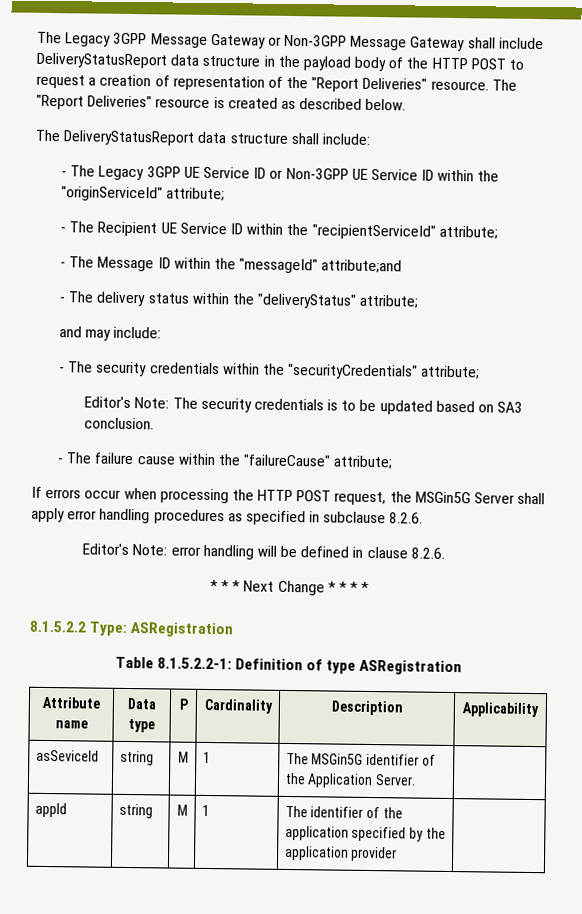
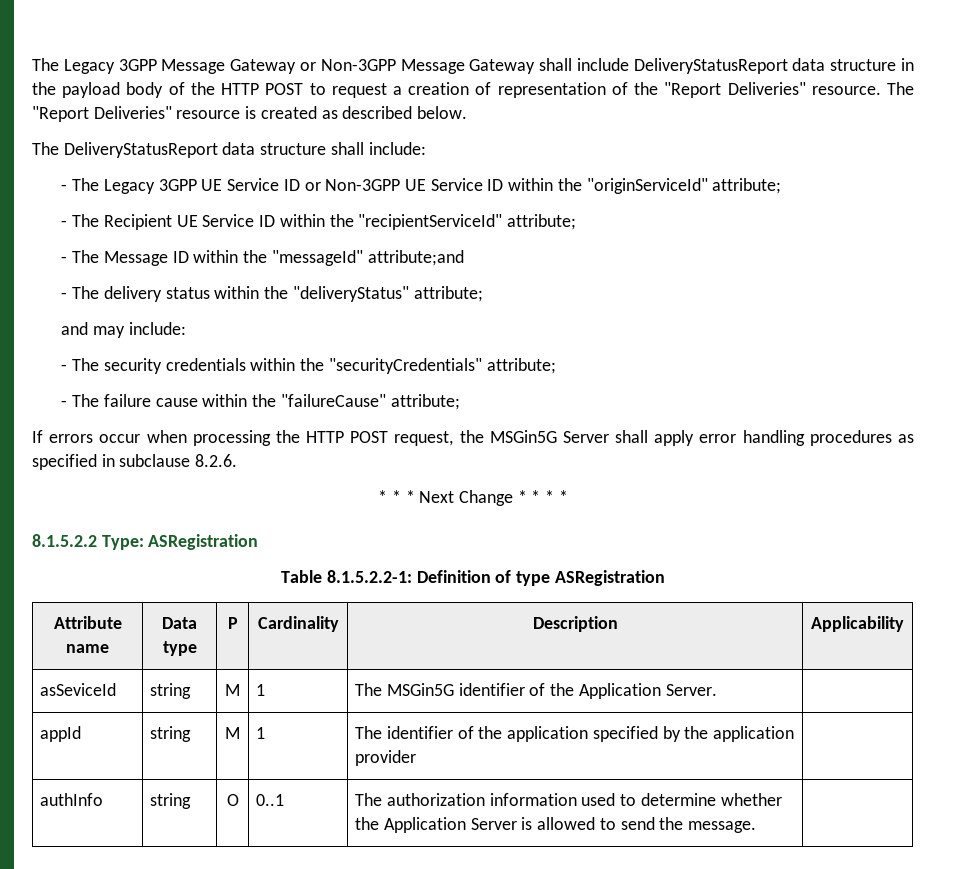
[84,396,524,415] [84,417,155,430] // Editor's Note: The security credentials is to be updated based on SA3 conclusion. -> (556, 366) none
[82,543,445,560] // Editor's Note: error handling will be defined in clause 8.2.6. -> (238, 460) none
(398, 854) none -> [40,793,104,806] [150,793,192,809] [226,794,239,806] [256,794,285,806] [355,793,782,806] [355,817,756,833] // authInfo | string | O | 0..1 | The authorization information used to determine whether the Application Server is allowed to send the message. |

